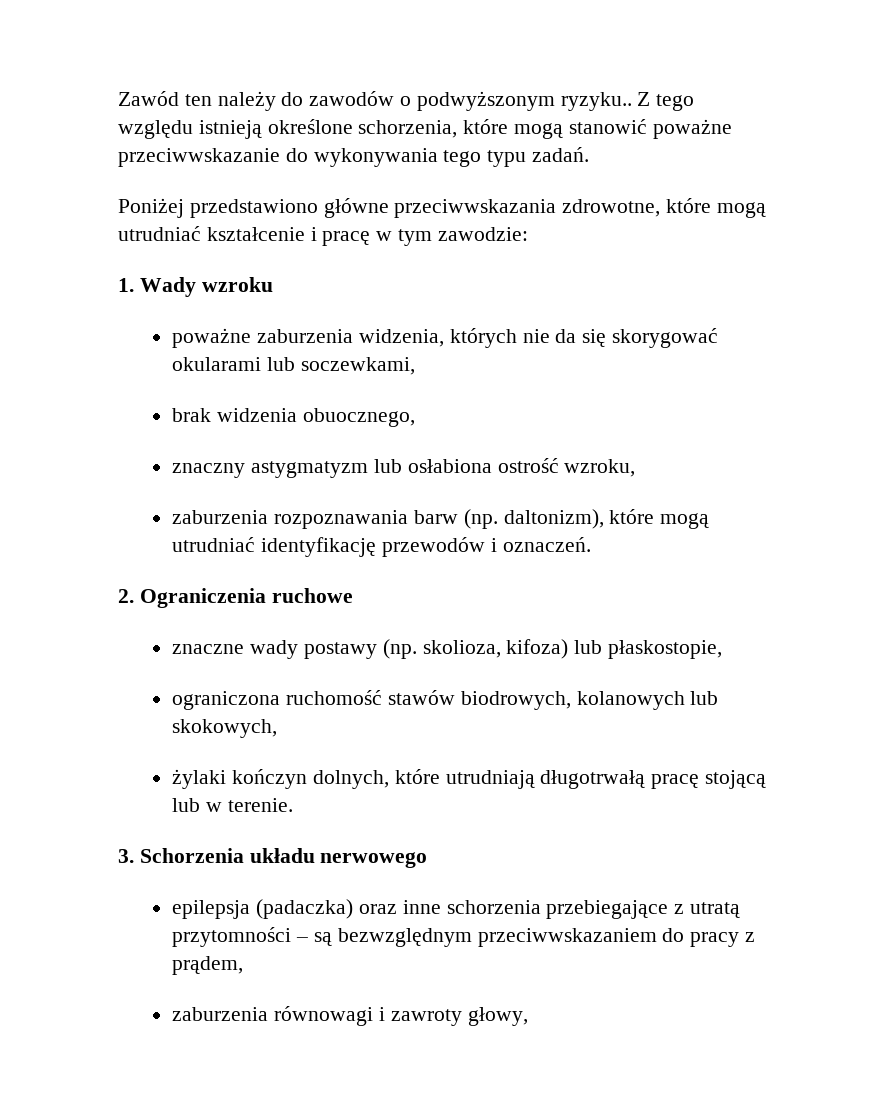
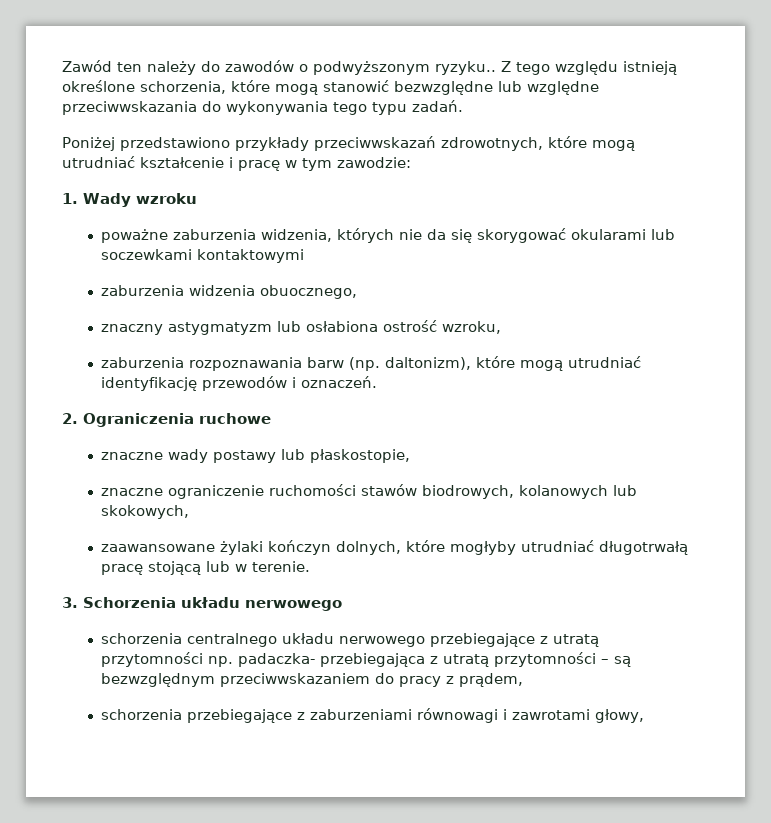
[652,119,732,139] [118,148,280,167] poważne przeciwwskazanie -> [394,81,599,95] [62,101,197,115] bezwzględne lub względne przeciwwskazania
[323,198,661,218] główne przeciwwskazania zdrowotne, -> [235,136,543,151] przykłady przeciwwskazań zdrowotnych,
[300,357,415,375] [172,408,212,422] soczewkami, // brak -> [101,249,305,263] [101,285,185,296] soczewkami kontaktowymi // zaburzenia
[382,639,569,659] (np. skolioza, kifoza) -> (277, 456) none
[172,690,383,710] ograniczona ruchomość -> [101,484,357,499] znaczne ograniczenie ruchomości
(278, 728) none -> [101,544,216,552] zaawansowane
[445,770,535,789] utrudniają -> [450,540,595,555] mogłyby utrudniać
[172,899,669,919] epilepsja (padaczka) oraz inne schorzenia przebiegające -> [101,633,600,647] [101,652,426,667] schorzenia centralnego układu nerwowego przebiegające z utratą przytomności np. padaczka- przebiegająca
[172,1007,269,1021] zaburzenia -> [101,709,413,723] schorzenia przebiegające z zaburzeniami
[390,1009,462,1026] zawroty -> [512,709,591,720] zawrotami

